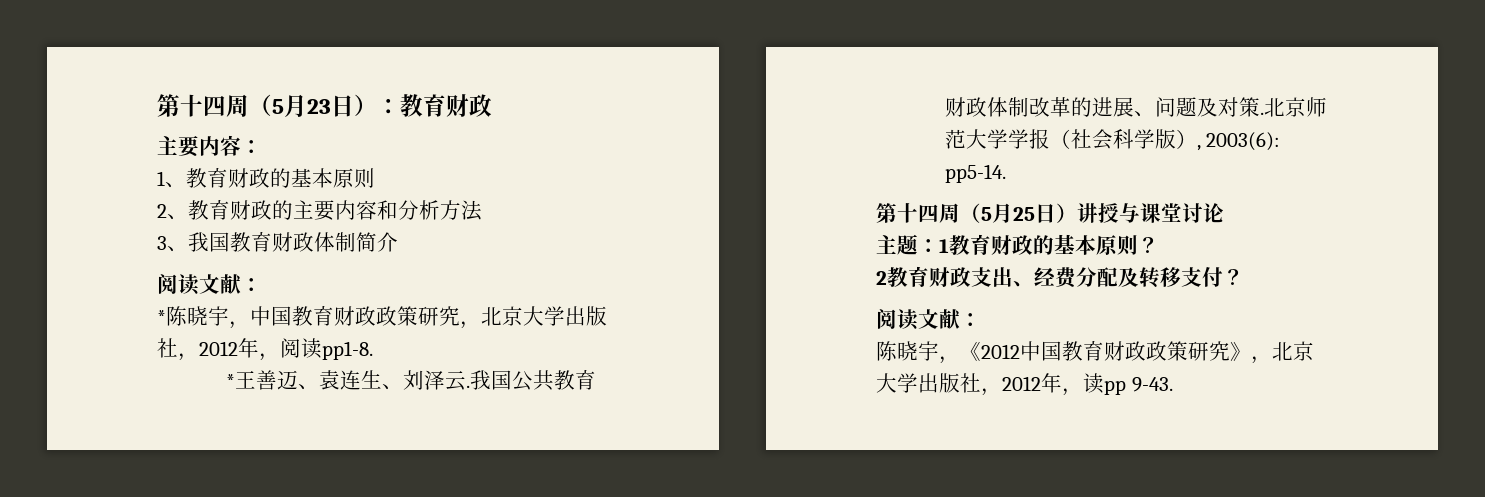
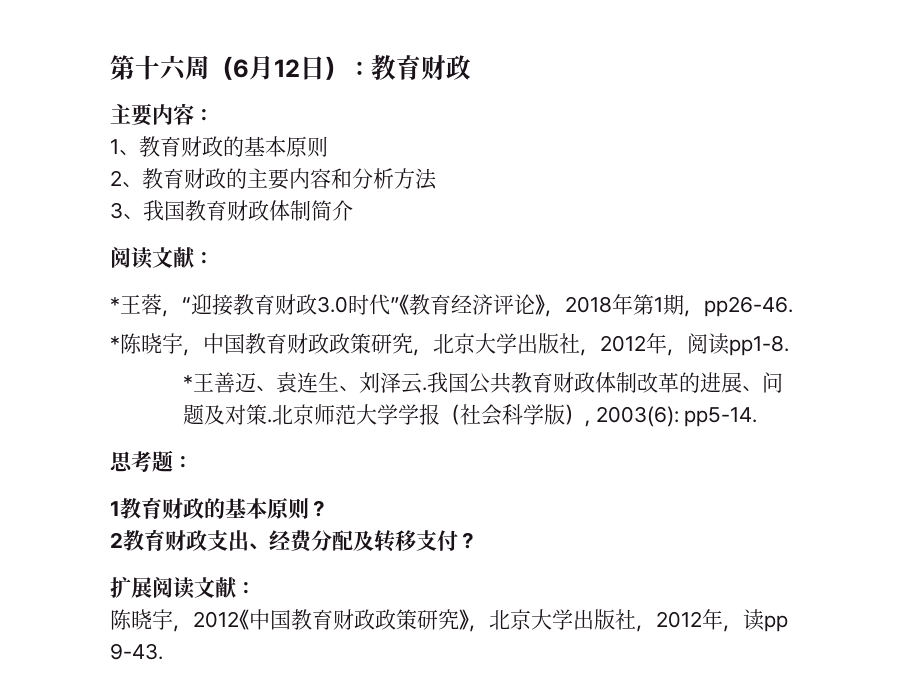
[157,94,331,118] 第十四周（5月23 -> [110,55,300,81] 第十六周（6月12
(262, 285) none -> [110,294,793,317] // *王蓉，“迎接教育财政3.0时代”《教育经济评论》，2018年第1期，pp26-46.
[876,203,1224,223] [876,235,897,254] 第十四周（5月25日）讲授与课堂讨论 // 主 -> [110,451,152,472] 思考
(939, 246) none -> (193, 462) //
(1244, 277) none -> [110,577,152,598] 扩展
[960,341,1020,361] 《2012 -> [193,609,249,630] 2012《

